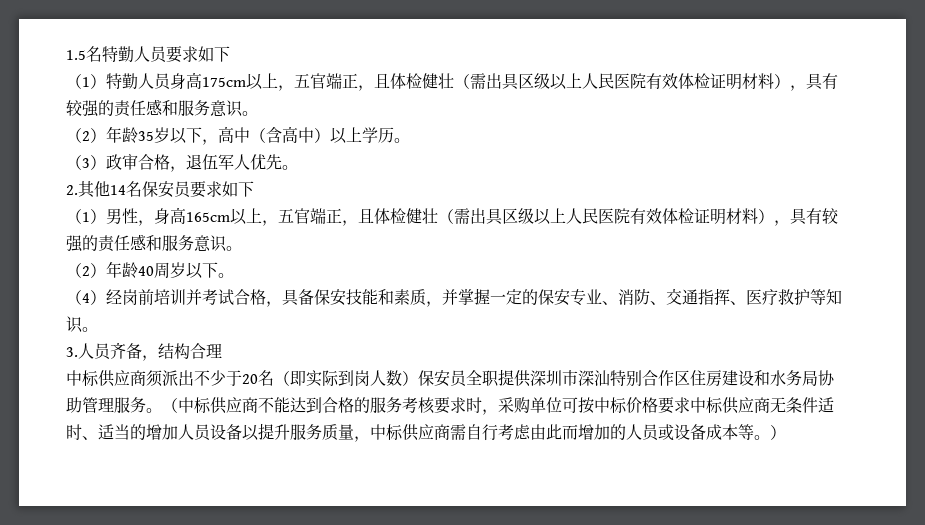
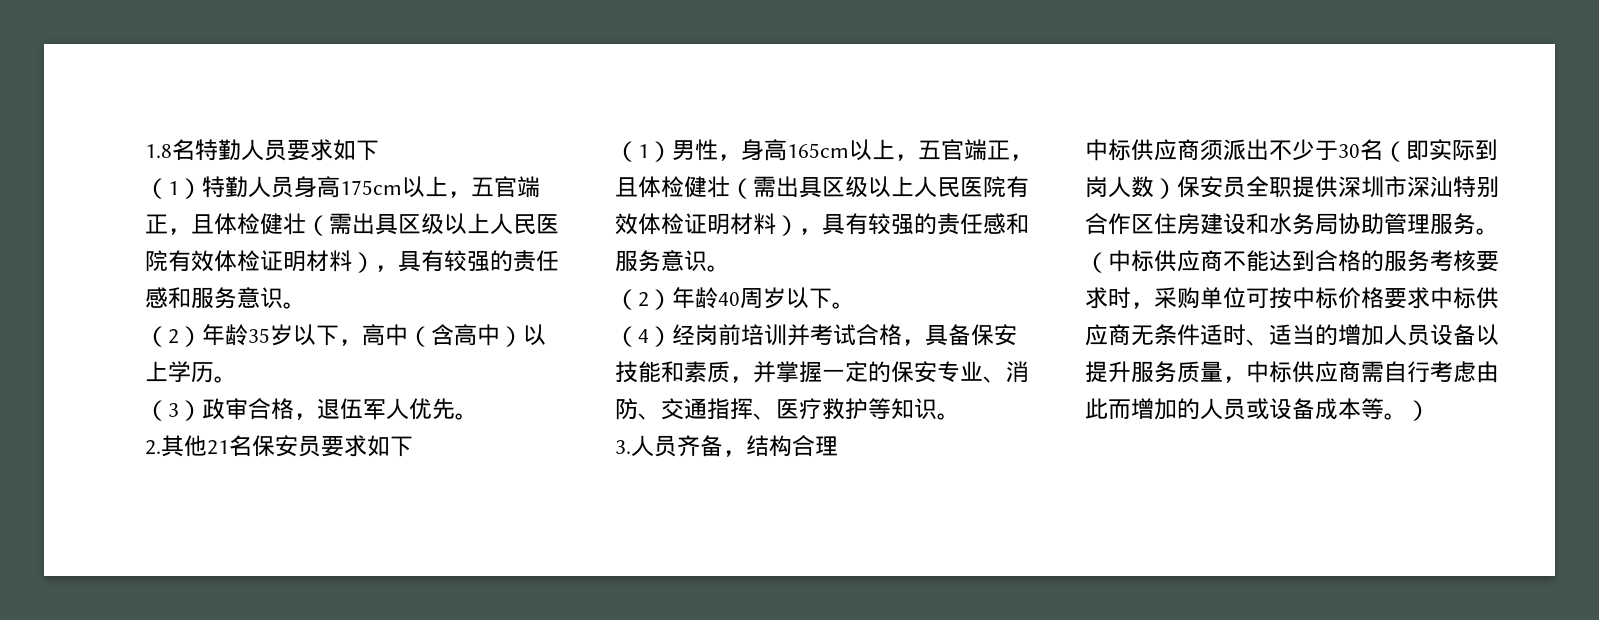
[66,50,86,60] 1.5 -> [145,144,172,158] 1.8
[110,185,126,195] 14 -> [207,440,229,455] 21
[242,374,258,384] 20 -> [1338,144,1360,158] 30

